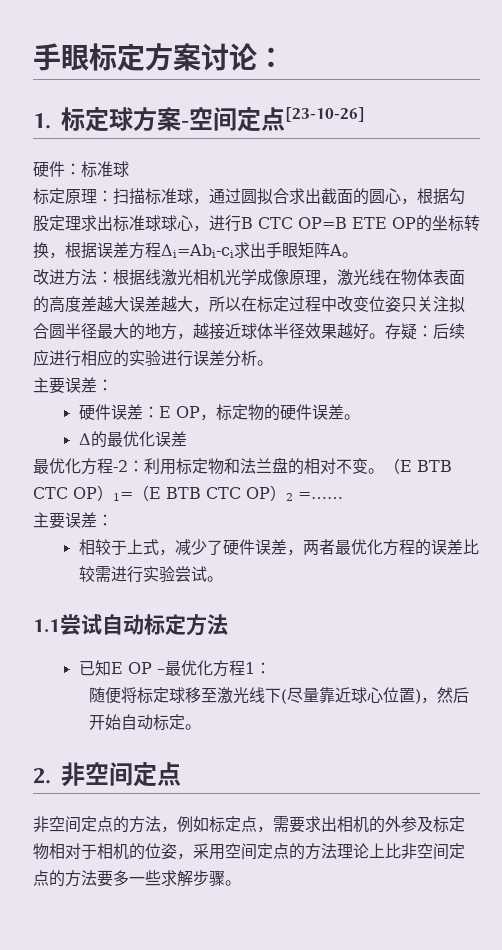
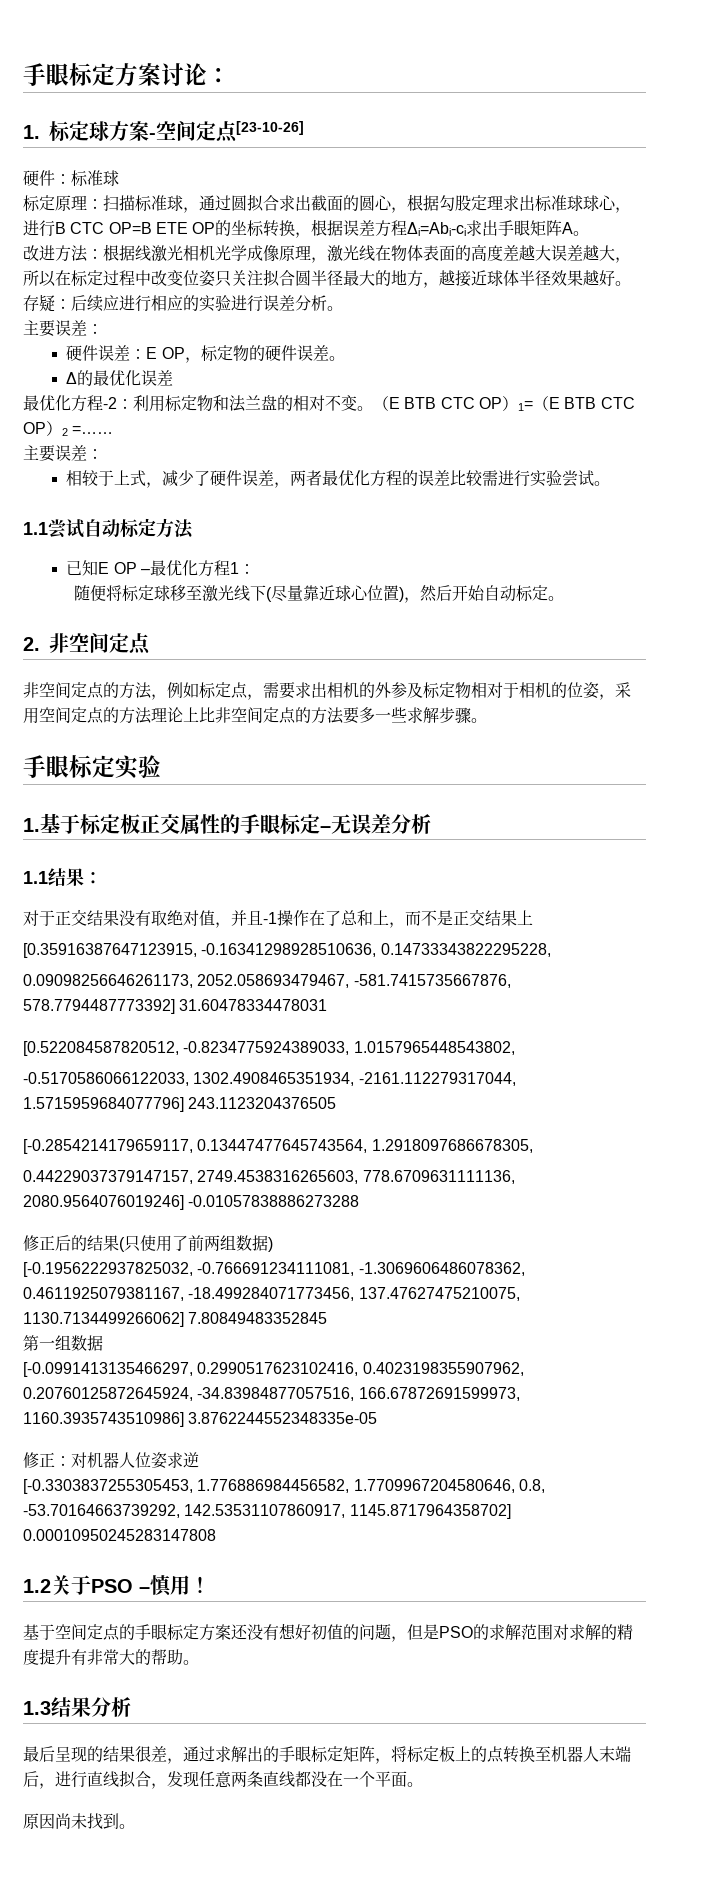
(241, 883) none -> [23,755,161,779] [23,813,431,835] [23,868,102,887] [23,909,533,928] [23,943,551,958] [23,974,511,988] [23,999,328,1014] [23,1041,515,1056] [23,1072,516,1086] [23,1097,337,1112] [23,1139,533,1154] [23,1170,515,1184] [23,1195,360,1210] [23,1235,273,1252] [23,1262,525,1277] [23,1287,520,1301] [23,1312,328,1327] [23,1335,103,1351] [23,1362,524,1377] [23,1387,520,1401] [23,1412,378,1427] [23,1452,199,1469] [23,1479,545,1494] [23,1504,511,1519] [23,1529,216,1541] [23,1575,210,1596] [23,1623,633,1642] [23,1648,199,1665] [23,1697,131,1717] [23,1746,631,1764] [23,1770,423,1789] [23,1813,135,1830] // 手眼标定实验 // 1.基于标定板正交属性的手眼标定–无误差分析 // 1.1结果： // 对于正交结果没有取绝对值，并且-1操作在了总和上，而不是正交结果上 // [0.35916387647123915, -0.16341298928510636, 0.14733343822295228, // 0.09098256646261173, 2052.058693479467, -581.7415735667876, 578.7794487773392] 31.60478334478031 // [0.522084587820512, -0.8234775924389033, 1.0157965448543802, // -0.5170586066122033, 1302.4908465351934, -2161.112279317044, 1.5715959684077796] 243.1123204376505 // [-0.2854214179659117, 0.13447477645743564, 1.2918097686678305, // 0.44229037379147157, 2749.4538316265603, 778.6709631111136, 2080.9564076019246] -0.01057838886273288 // 修正后的结果(只使用了前两组数据) // [-0.1956222937825032, -0.766691234111081, -1.3069606486078362, 0.4611925079381167, -18.499284071773456, 137.47627475210075, 1130.7134499266062] 7.80849483352845 // 第一组数据 // [-0.0991413135466297, 0.2990517623102416, 0.4023198355907962, 0.20760125872645924, -34.83984877057516, 166.67872691599973, 1160.3935743510986] 3.8762244552348335e-05 // 修正：对机器人位姿求逆 // [-0.3303837255305453, 1.776886984456582, 1.7709967204580646, 0.8, -53.70164663739292, 142.53531107860917, 1145.8717964358702] 0.00010950245283147808 // 1.2关于PSO –慎用！ // 基于空间定点的手眼标定方案还没有想好初值的问题，但是PSO的求解范围对求解的精度提升有非常大的帮助。 // 1.3结果分析 // 最后呈现的结果很差，通过求解出的手眼标定矩阵，将标定板上的点转换至机器人末端后，进行直线拟合，发现任意两条直线都没在一个平面。 // 原因尚未找到。

